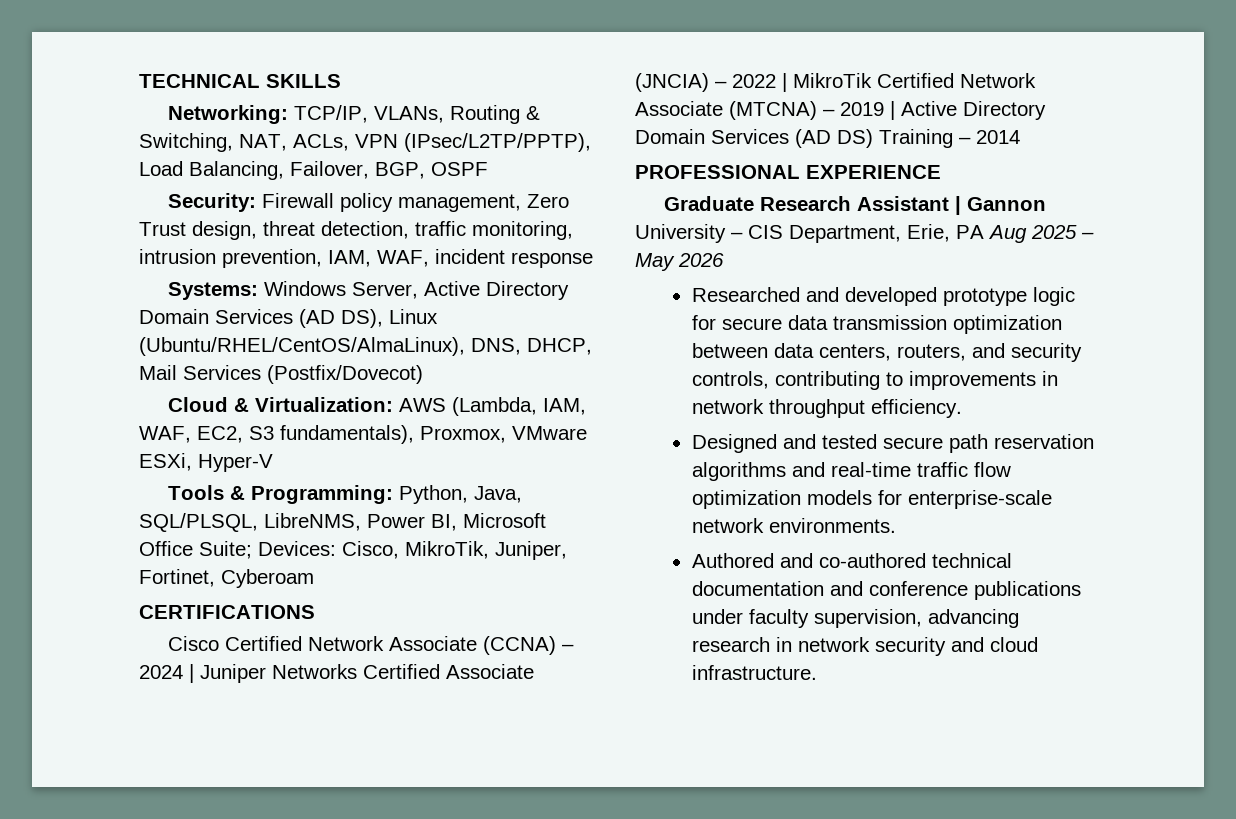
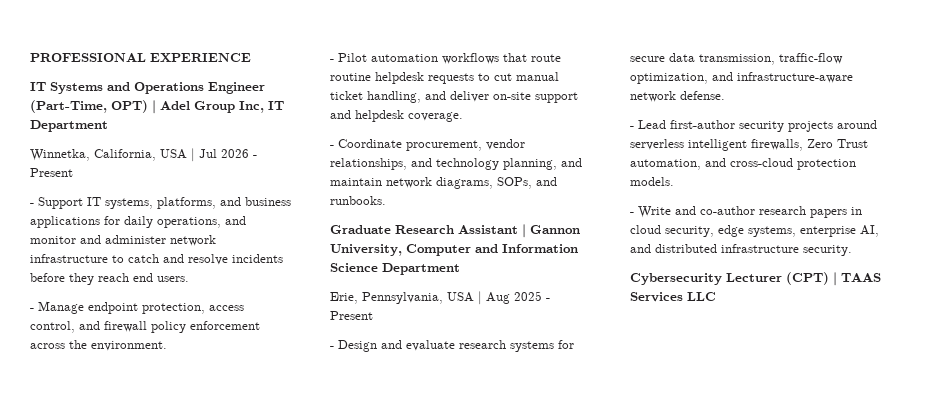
[139,74,341,88] [168,105,541,124] [139,133,591,152] [139,161,488,180] [168,193,570,212] [139,221,573,240] [139,249,593,268] [168,281,570,300] [139,309,438,328] [139,337,592,356] [139,365,423,384] [168,397,587,416] [139,425,587,444] [139,453,273,472] [168,485,523,504] [139,513,546,532] [139,541,567,560] [139,569,314,588] [139,605,315,619] [168,636,575,655] [139,664,534,683] [635,73,1036,92] [635,101,1046,120] [635,129,1020,148] [635,165,941,179] TECHNICAL SKILLS // Networking: TCP/IP, VLANs, Routing & Switching, NAT, ACLs, VPN (IPsec/L2TP/PPTP), Load Balancing, Failover, BGP, OSPF // Security: Firewall policy management, Zero Trust design, threat detection, traffic monitoring, intrusion prevention, IAM, WAF, incident response // Systems: Windows Server, Active Directory Domain Services (AD DS), Linux (Ubuntu/RHEL/CentOS/AlmaLinux), DNS, DHCP, Mail Services (Postfix/Dovecot) // Cloud & Virtualization: AWS (Lambda, IAM, WAF, EC2, S3 fundamentals), Proxmox, VMware ESXi, Hyper-V // Tools & Programming: Python, Java, SQL/PLSQL, LibreNMS, Power BI, Microsoft Office Suite; Devices: Cisco, MikroTik, Juniper, Fortinet, Cyberoam // CERTIFICATIONS // Cisco Certified Network Associate (CCNA) – 2024 | Juniper Networks Certified Associate (JNCIA) – 2022 | MikroTik Certified Network Associate (MTCNA) – 2019 | Active Directory Domain Services (AD DS) Training – 2014 // PROFESSIONAL EXPERIENCE -> [30,53,251,62] [30,82,265,94] [30,100,284,114] [30,120,108,132] [30,148,257,162] [30,168,73,177] [30,197,291,209] [30,216,246,228] [30,235,216,246] [30,254,283,265] [30,273,189,285] [30,301,244,314] [30,321,260,333] [30,340,167,351] [330,53,561,64] [330,72,559,84] [330,91,578,103] [330,110,463,122] [330,139,525,151] [330,158,582,170] [330,177,557,189] [330,196,386,205] PROFESSIONAL EXPERIENCE // IT Systems and Operations Engineer (Part-Time, OPT) | Adel Group Inc, IT Department // Winnetka, California, USA | Jul 2026 - Present // - Support IT systems, platforms, and business applications for daily operations, and monitor and administer network infrastructure to catch and resolve incidents before they reach end users. // - Manage endpoint protection, access control, and firewall policy enforcement across the environment. // - Pilot automation workflows that route routine helpdesk requests to cut manual ticket handling, and deliver on-site support and helpdesk coverage. // - Coordinate procurement, vendor relationships, and technology planning, and maintain network diagrams, SOPs, and runbooks.
[635,224,1094,243] [635,253,724,271] [691,287,1075,306] [691,315,1062,334] [691,343,1082,362] [691,371,1058,390] [691,399,962,418] [691,434,1094,453] [691,462,1011,481] [691,490,1052,509] [691,518,896,533] [691,553,1012,568] [691,581,1081,600] [691,609,1019,628] [691,637,1038,656] [691,665,817,680] University – CIS Department, Erie, PA Aug 2025 – May 2026 // Researched and developed prototype logic for secure data transmission optimization between data centers, routers, and security controls, contributing to improvements in network throughput efficiency. // Designed and tested secure path reservation algorithms and real-time traffic flow optimization models for enterprise-scale network environments. // Authored and co-authored technical documentation and conference publications under faculty supervision, advancing research in network security and cloud infrastructure. -> [330,244,578,256] [330,263,460,275] [330,291,550,305] [330,311,373,320] [330,340,574,352] [630,53,843,65] [630,72,853,84] [630,91,725,102] [630,120,877,132] [630,139,868,151] [630,158,856,170] [630,177,674,186] [630,206,862,218] [630,225,879,237] [630,244,852,256] [630,272,881,286] [630,292,716,302] University, Computer and Information Science Department // Erie, Pennsylvania, USA | Aug 2025 - Present // - Design and evaluate research systems for secure data transmission, traffic-flow optimization, and infrastructure-aware network defense. // - Lead first-author security projects around serverless intelligent firewalls, Zero Trust automation, and cross-cloud protection models. // - Write and co-author research papers in cloud security, edge systems, enterprise AI, and distributed infrastructure security. // Cybersecurity Lecturer (CPT) | TAAS Services LLC

